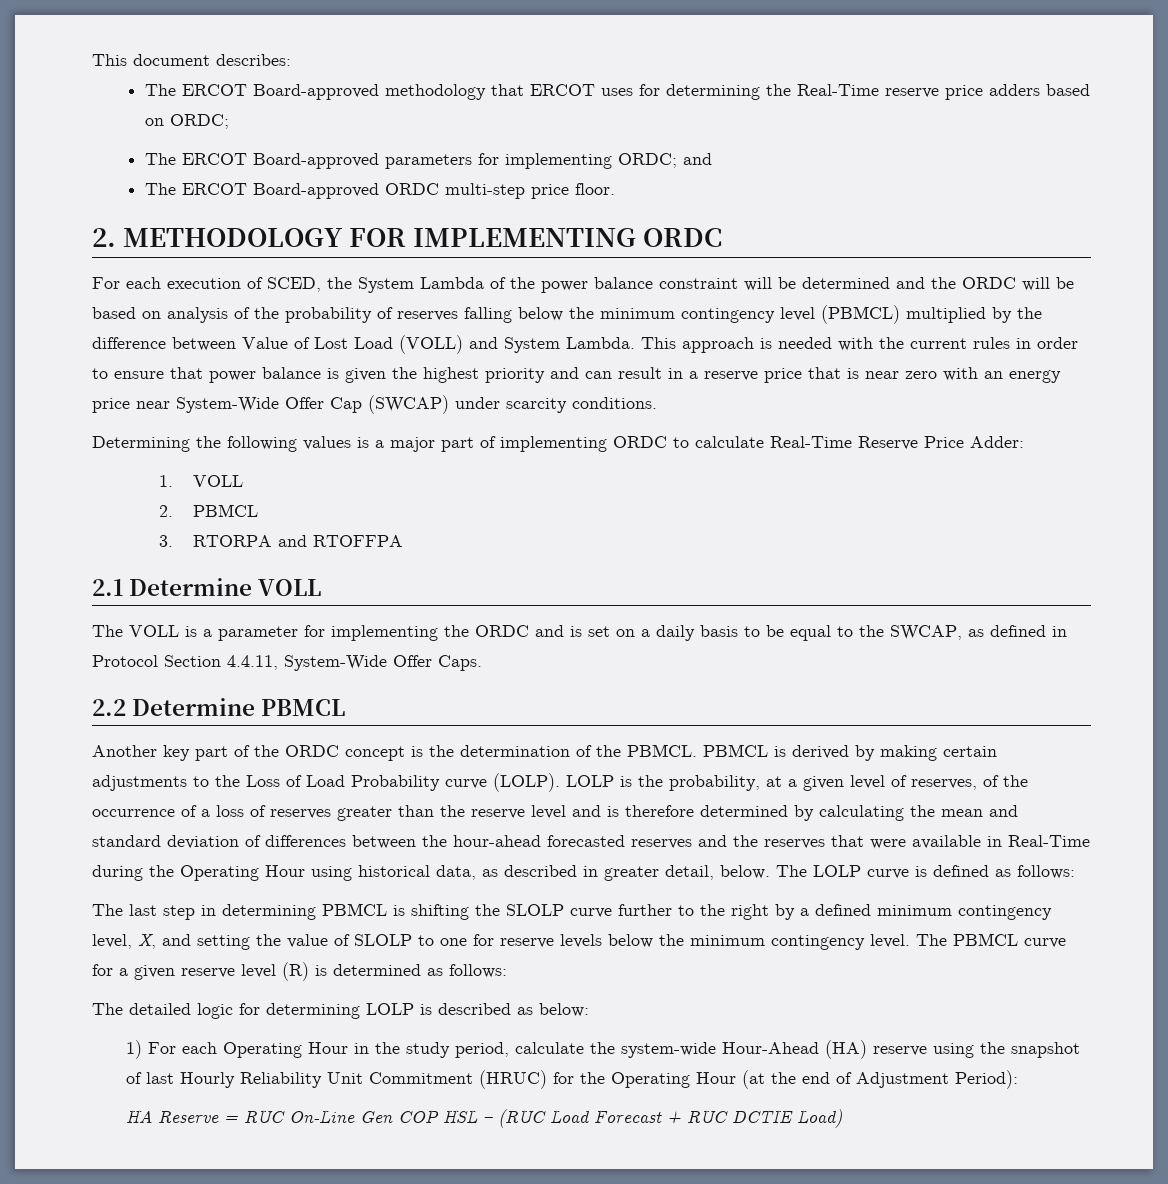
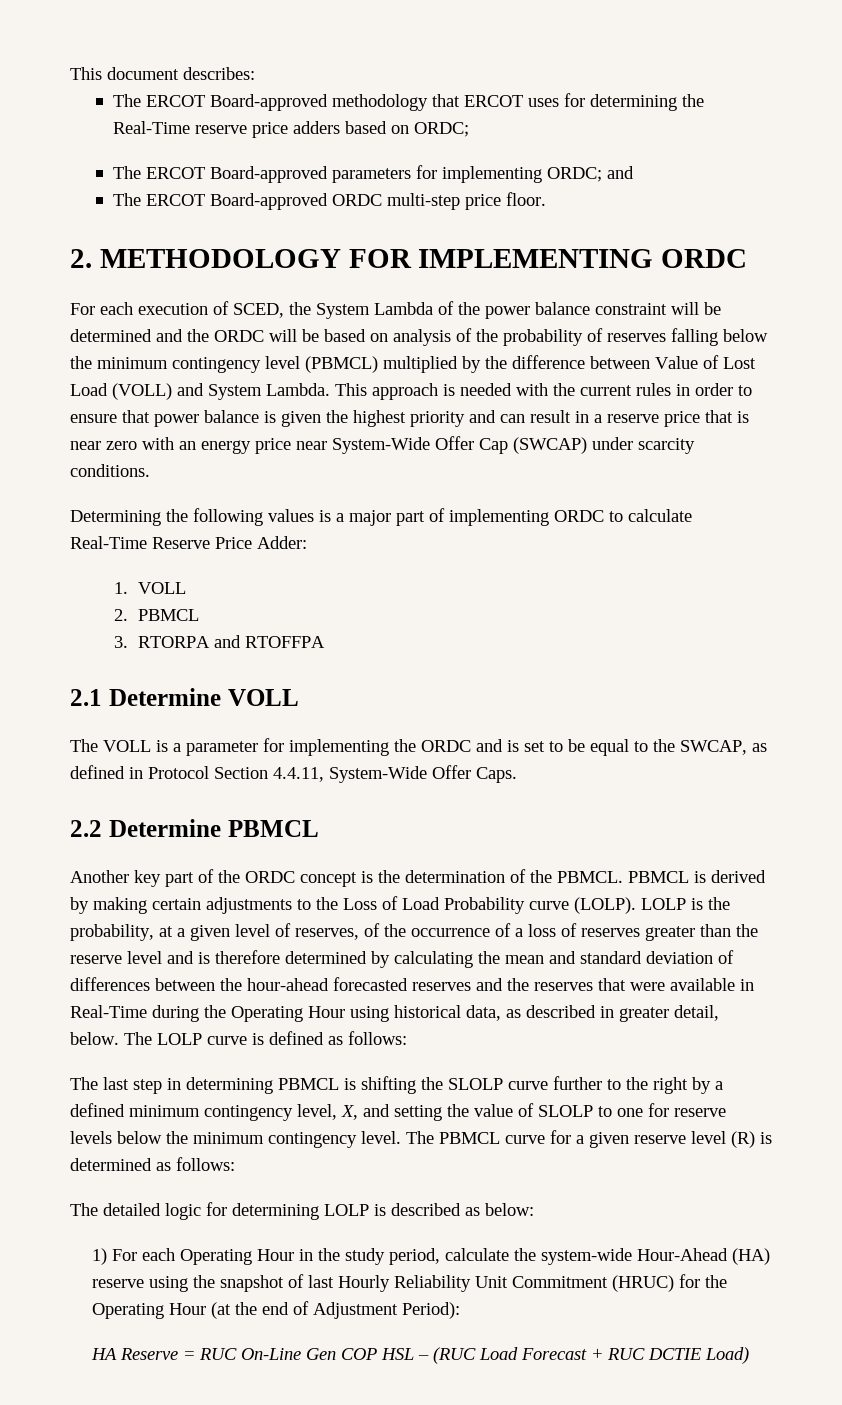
[616,625,738,641] on a daily basis -> (545, 746) none

